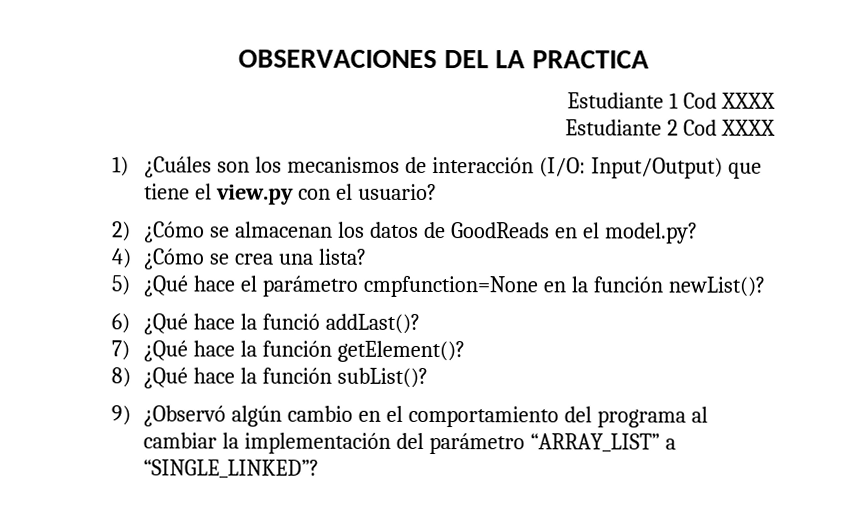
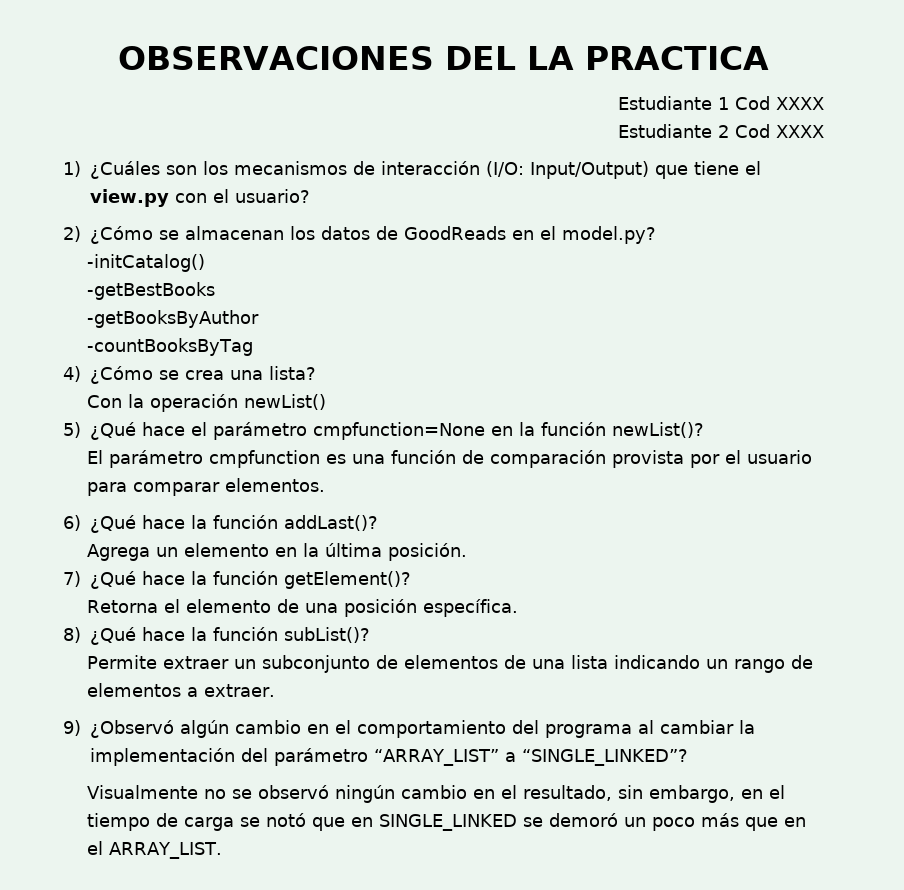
(698, 233) none -> [87,254,206,272] [87,282,216,300] [87,310,260,328] [87,338,254,356] // -initCatalog() // -getBestBooks // -getBooksByAuthor // -countBooksByTag
(368, 256) none -> [87,394,327,412] // Con la operación newList()
(765, 286) none -> [87,450,813,468] [87,478,326,496] // El parámetro cmpfunction es una función de comparación provista por el usuario para comparar elementos.
[262,313,321,330] funció -> [213,515,278,529] función
(421, 323) none -> [87,543,468,561] // Agrega un elemento en la última posición.
(466, 351) none -> [87,599,519,617] // Retorna el elemento de una posición específica.
(429, 377) none -> [87,655,814,673] [87,683,276,697] // Permite extraer un subconjunto de elementos de una lista indicando un rango de elementos a extraer.
(320, 469) none -> [87,785,786,803] [87,813,807,831] [87,841,223,859] // Visualmente no se observó ningún cambio en el resultado, sin embargo, en el tiempo de carga se notó que en SINGLE_LINKED se demoró un poco más que en el ARRAY_LIST.

